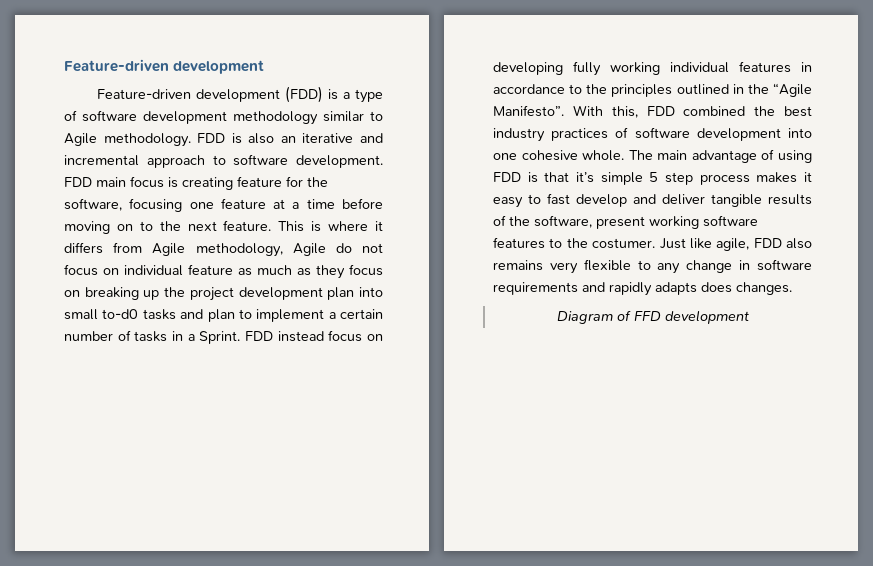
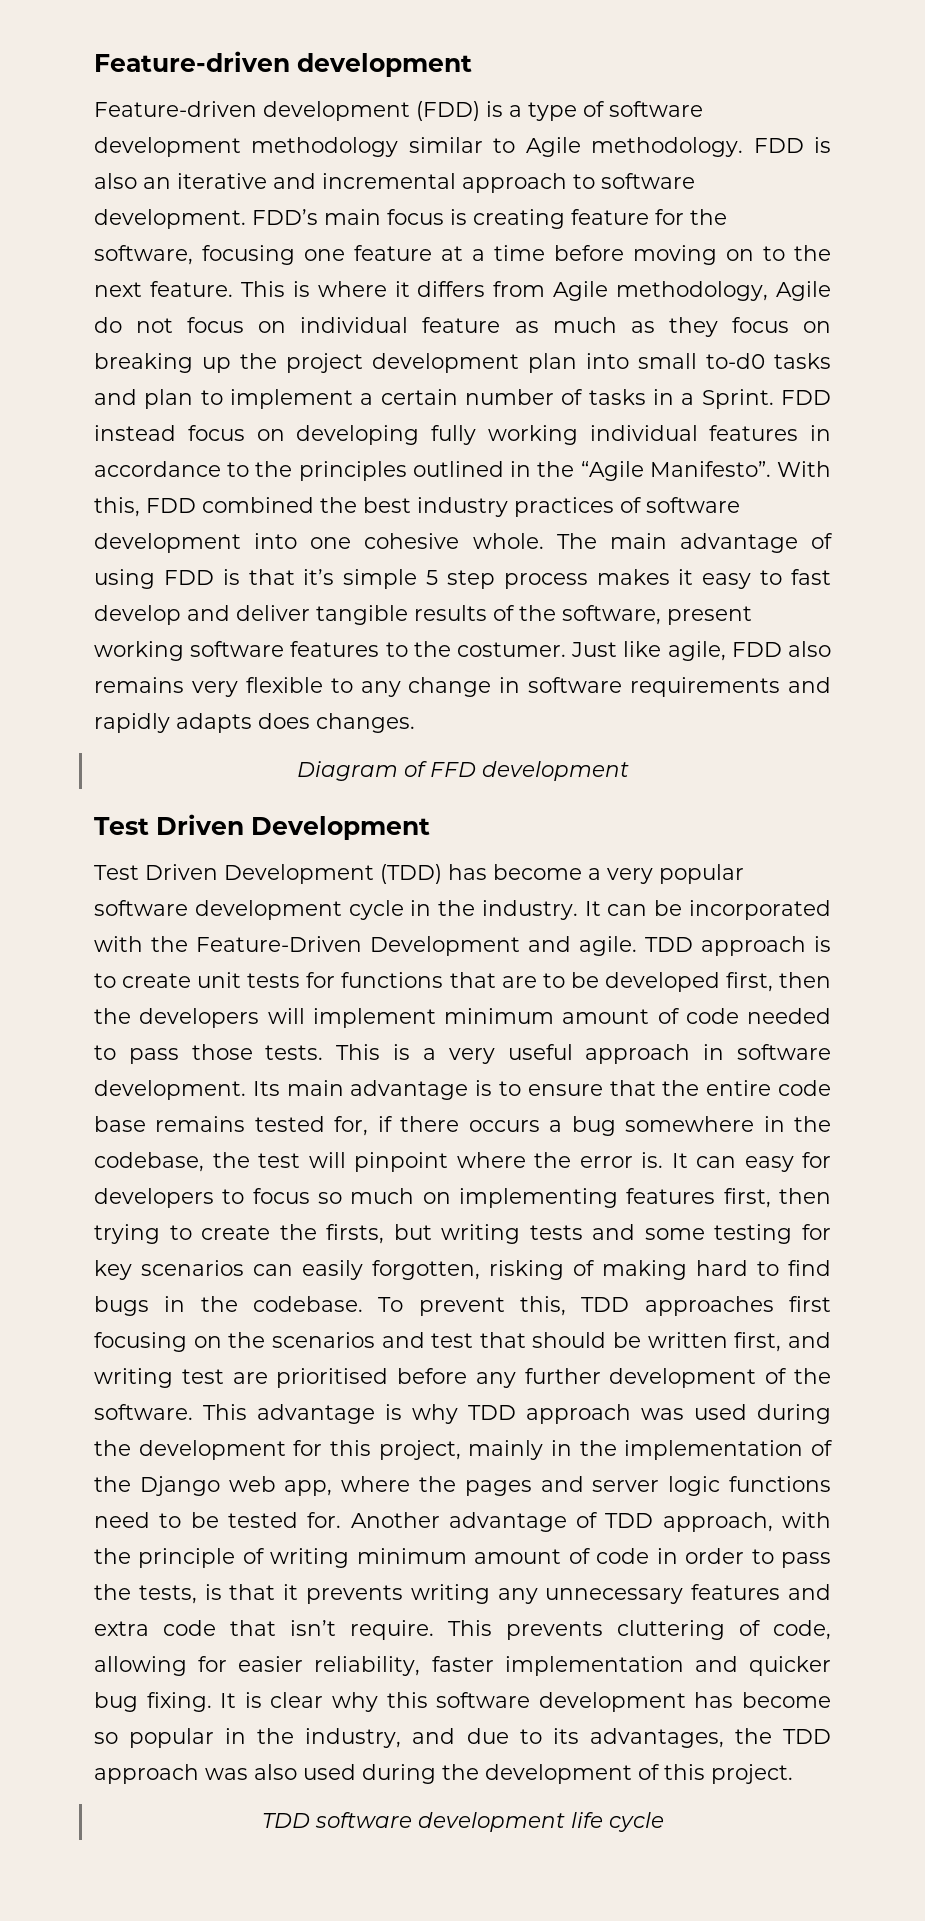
[64,177,92,187] FDD -> [252,209,318,225] FDD’s
(749, 317) none -> [94,814,430,840] [94,864,744,884] [94,900,832,920] [94,936,831,956] [94,972,831,992] [94,1008,831,1028] [94,1044,831,1064] [94,1080,831,1100] [94,1116,831,1136] [94,1152,831,1172] [94,1188,832,1208] [94,1224,831,1244] [94,1260,831,1280] [94,1296,831,1316] [94,1332,831,1352] [94,1368,832,1388] [94,1404,831,1424] [94,1440,833,1460] [94,1476,831,1496] [94,1512,831,1532] [94,1548,832,1568] [94,1584,831,1604] [94,1620,831,1640] [94,1656,831,1676] [94,1692,832,1712] [94,1728,831,1748] [94,1764,793,1784] [261,1812,664,1832] // Test Driven Development // Test Driven Development (TDD) has become a very popular software development cycle in the industry. It can be incorporated with the Feature-Driven Development and agile. TDD approach is to create unit tests for functions that are to be developed first, then the developers will implement minimum amount of code needed to pass those tests. This is a very useful approach in software development. Its main advantage is to ensure that the entire code base remains tested for, if there occurs a bug somewhere in the codebase, the test will pinpoint where the error is. It can easy for developers to focus so much on implementing features first, then trying to create the firsts, but writing tests and some testing for key scenarios can easily forgotten, risking of making hard to find bugs in the codebase. To prevent this, TDD approaches first focusing on the scenarios and test that should be written first, and writing test are prioritised before any further development of the software. This advantage is why TDD approach was used during the development for this project, mainly in the implementation of the Django web app, where the pages and server logic functions need to be tested for. Another advantage of TDD approach, with the principle of writing minimum amount of code in order to pass the tests, is that it prevents writing any unnecessary features and extra code that isn’t require. This prevents cluttering of code, allowing for easier reliability, faster implementation and quicker bug fixing. It is clear why this software development has become so popular in the industry, and due to its advantages, the TDD approach was also used during the development of this project. // TDD software development life cycle

